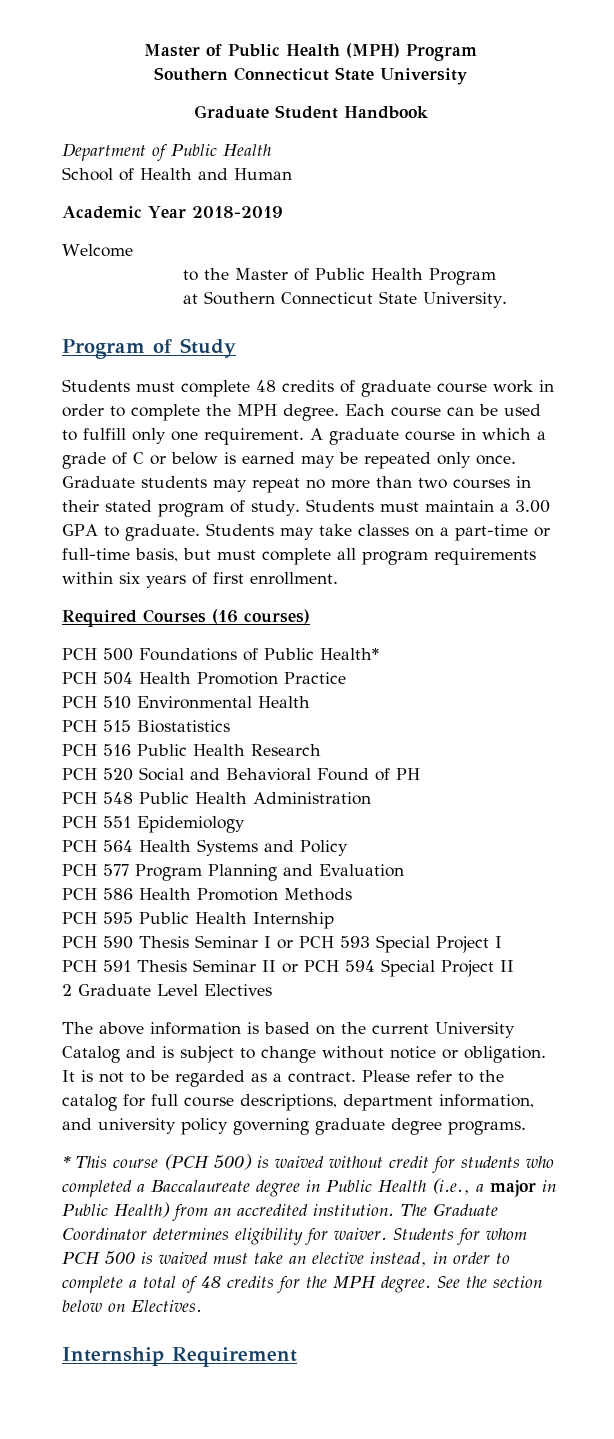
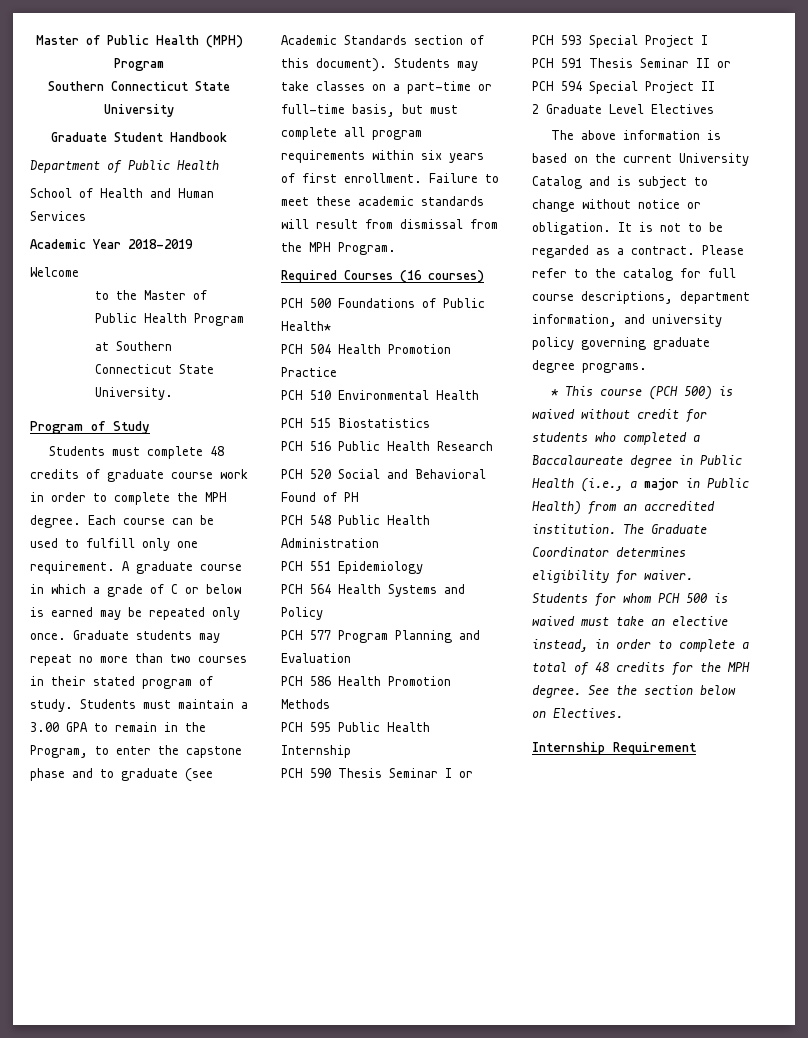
(292, 174) none -> [30,211,86,221] Services
[124,524,200,541] graduate. -> [115,722,206,732] [30,745,242,758] [30,768,213,782] [281,35,484,45] [281,58,387,72] remain in the Program, to enter the capstone phase and to graduate (see Academic Standards section of this document).
(338, 578) none -> [429,173,499,183] [281,196,484,206] [281,219,498,229] [281,242,396,255] Failure to meet these academic standards will result from dismissal from the MPH Program.

